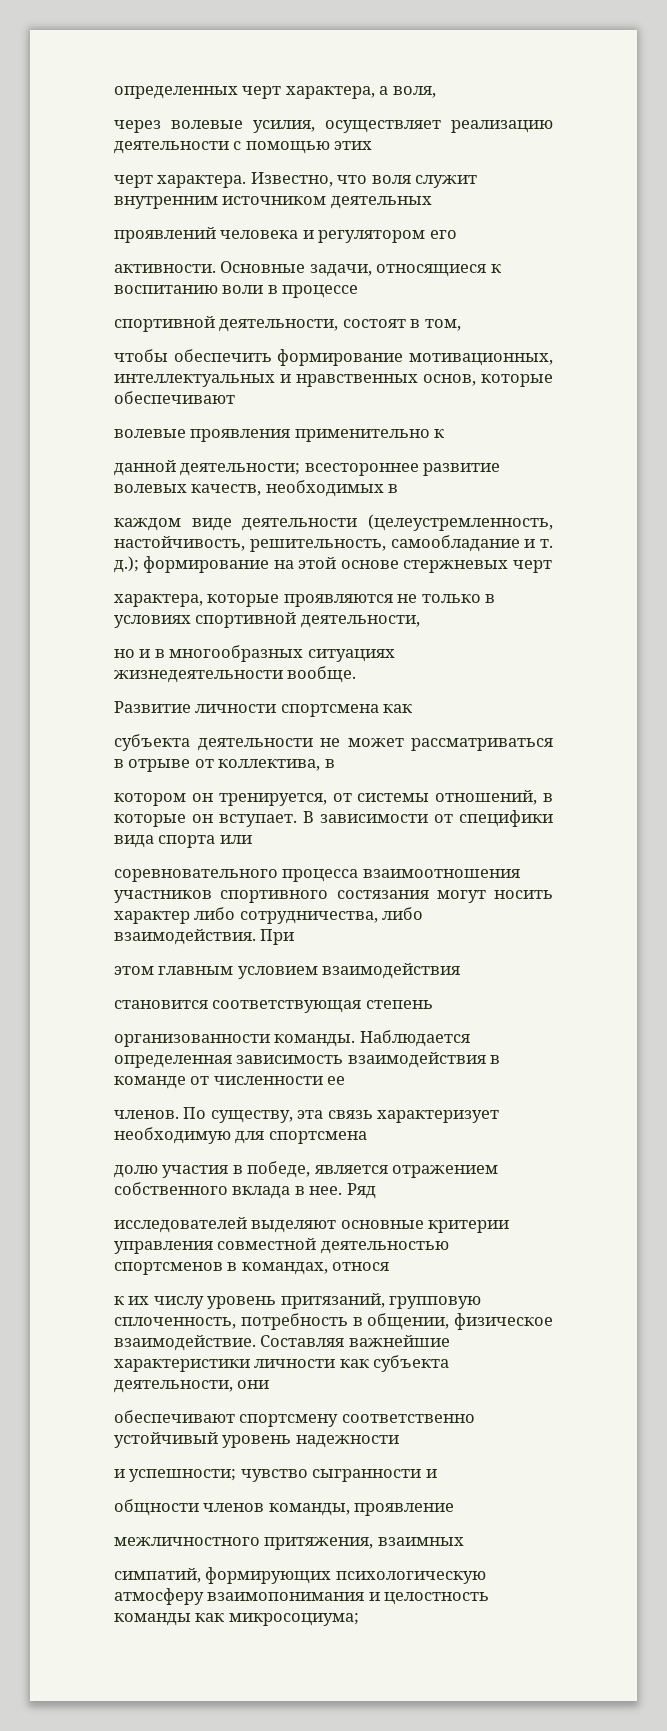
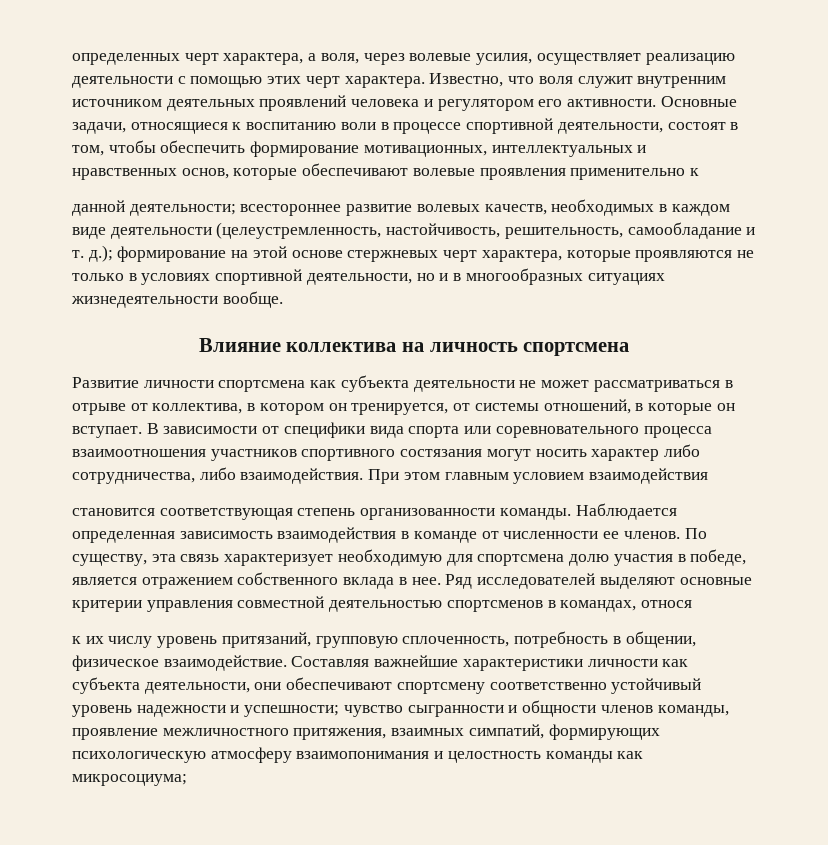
(436, 92) // -> (359, 58) none
(373, 145) // -> (302, 80) none
(432, 202) // -> (255, 105) none
(457, 234) // -> (563, 103) none
(359, 291) // -> (462, 128) none
(461, 325) // -> (104, 150) none
(235, 397) // -> (409, 169) none
(399, 488) // -> (668, 208) none
(552, 566) // -> (478, 256) none
(420, 621) // -> (412, 279) none
(357, 674) none -> [198,338,630,356] // Влияние коллектива на личность спортсмена
(413, 708) // -> (337, 384) none
(335, 763) // -> (256, 407) none
(252, 839) // -> (492, 430) none
(295, 937) // -> (400, 476) none
(433, 1004) // -> (356, 512) none
(346, 1080) // -> (620, 535) none
(367, 1137) // -> (565, 560) none
(376, 1191) // -> (473, 581) none
(270, 1384) // -> (282, 686) none
(399, 1441) // -> (226, 711) none
(437, 1473) // -> (518, 709) none
(455, 1509) // -> (158, 734) none
(464, 1541) // -> (465, 732) none

